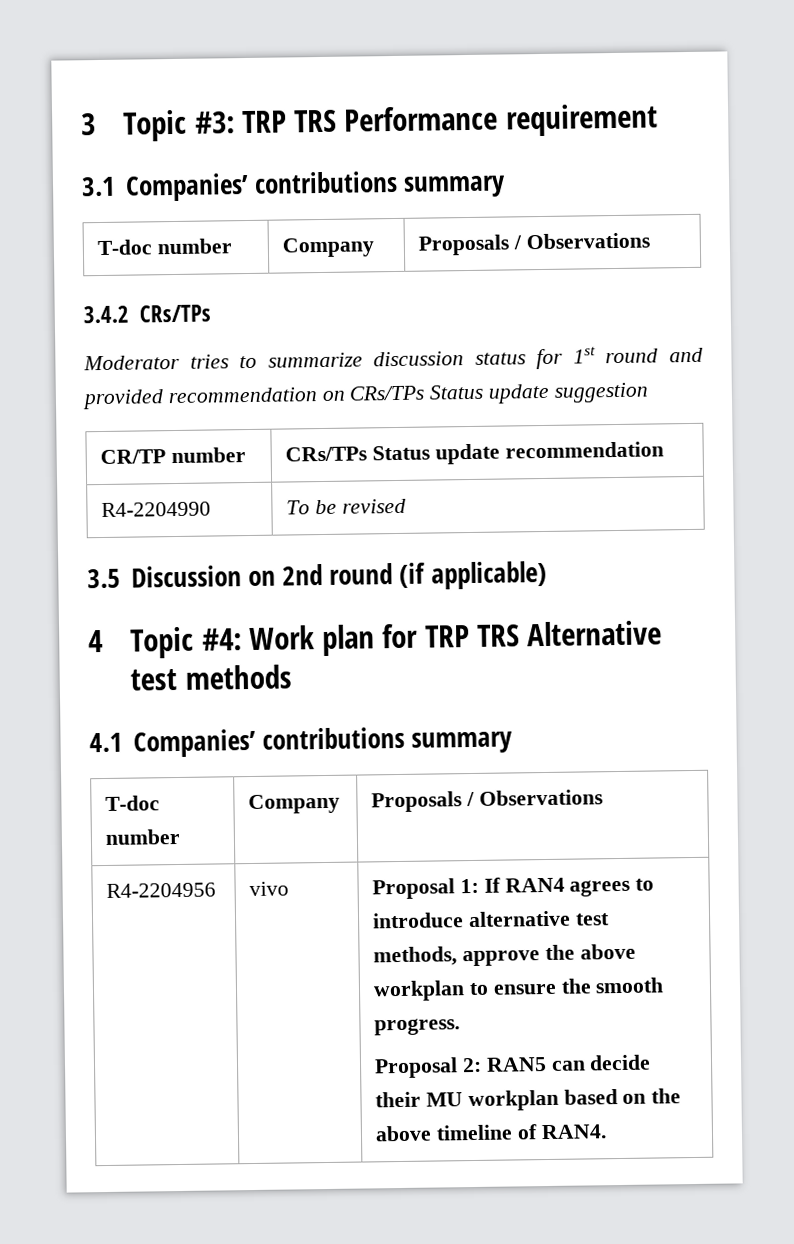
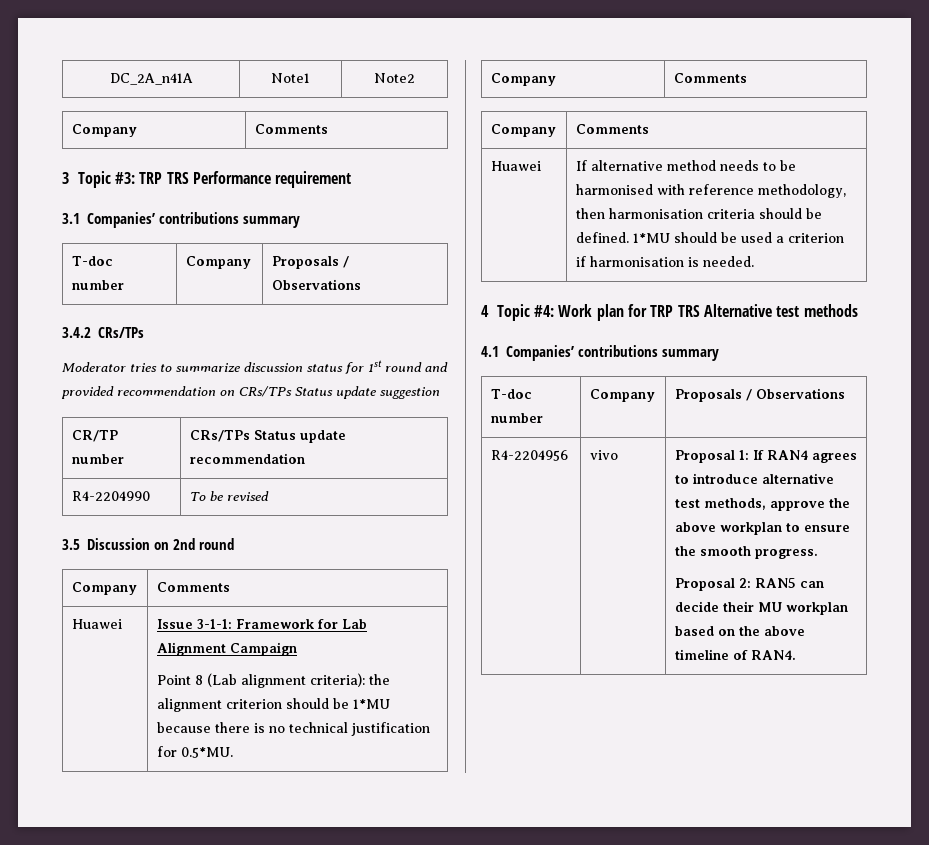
(81, 124) none -> [109,73,193,85] [271,73,310,83] [374,73,415,83] [71,124,137,137] [254,124,328,134] DC_2A_n41A | Note1 | Note2 // Company | Comments //
[399,560,547,590] (if applicable) -> [71,582,137,595] [156,582,230,592] [71,619,122,629] [156,619,367,629] [156,642,297,656] [156,673,390,688] [156,698,390,712] [156,722,430,736] [156,746,233,758] [490,73,556,86] [673,73,747,83] [490,124,556,137] [575,124,649,134] [490,161,541,171] [575,160,796,171] [575,184,846,198] [575,208,822,219] [575,232,844,243] [575,256,754,267] // Company | Comments // Huawei | Issue 3-1-1: Framework for Lab Alignment Campaign // Point 8 (Lab alignment criteria): the alignment criterion should be 1*MU because there is no technical justification for 0.5*MU. // Company | Comments // Company | Comments // Huawei | If alternative method needs to be harmonised with reference methodology, then harmonisation criteria should be defined. 1*MU should be used a criterion if harmonisation is needed.

